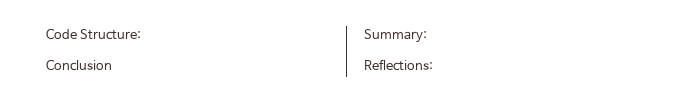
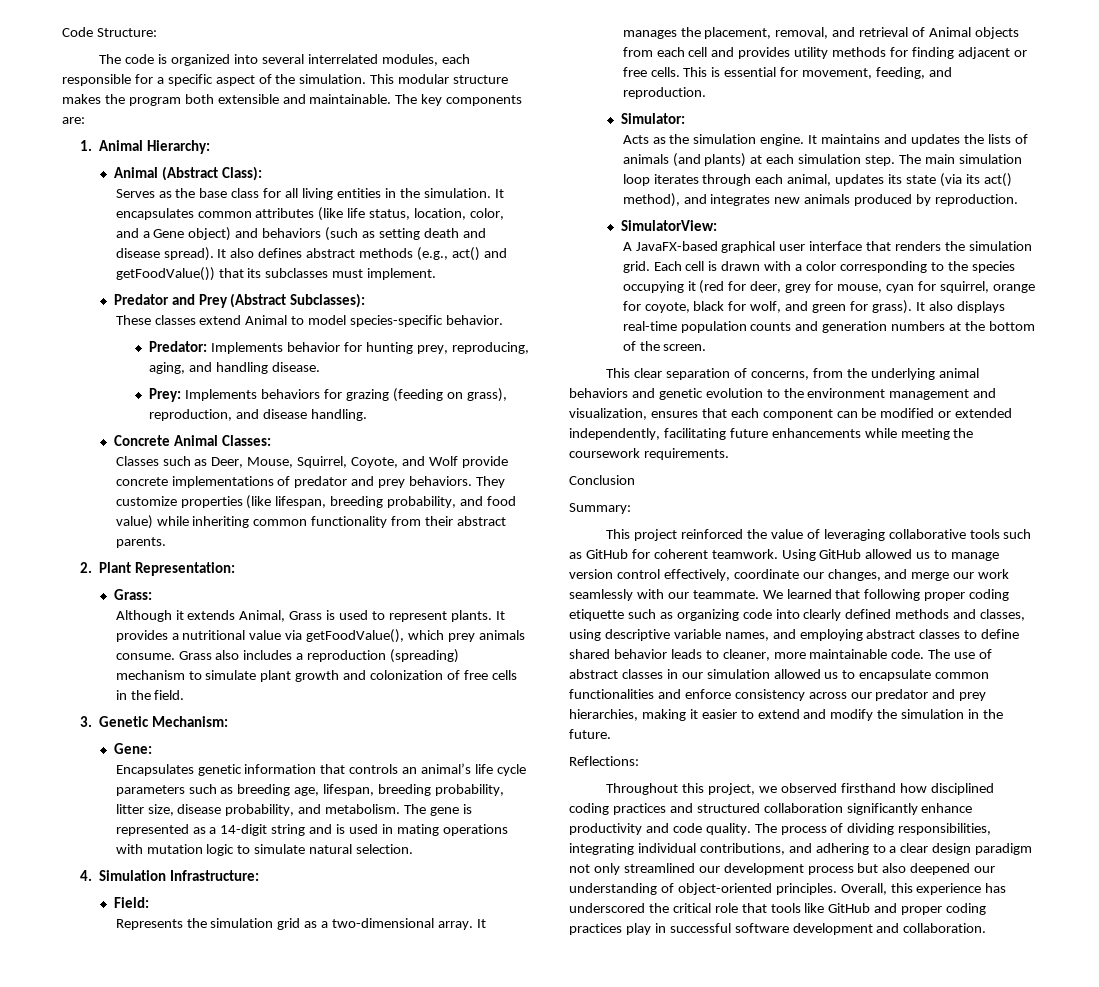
[46,59,112,71] [364,29,427,43] [364,59,433,71] Conclusion // Summary: // Reflections: -> [99,54,470,66] [62,74,509,86] [62,94,523,106] [62,117,85,124] [79,140,211,154] [113,166,262,181] [115,188,504,200] [115,207,505,221] [115,227,486,241] [115,247,507,261] [115,267,437,281] [113,293,366,308] [115,315,504,327] [149,341,529,354] [149,362,321,374] [149,388,507,402] [149,409,368,421] [113,435,271,446] [115,456,508,468] [115,476,506,488] [115,495,517,509] [115,515,507,529] [115,537,166,548] [79,562,236,576] [113,589,152,600] [115,610,505,622] [115,629,525,643] [115,649,460,663] [115,670,517,682] [115,690,185,700] [79,716,229,727] [113,743,152,754] [115,763,526,776] [115,784,505,796] [115,804,472,816] [115,824,508,836] [115,844,414,856] [79,870,260,881] [113,897,149,908] [115,918,486,930] [622,27,1019,39] [622,47,1027,59] [622,67,952,79] [622,87,706,99] [620,113,685,124] [622,134,1028,146] [622,153,1022,167] [622,173,1012,187] [622,193,1019,207] [620,220,717,231] [622,241,1032,253] [622,261,1015,273] [622,280,1035,294] [622,300,1005,314] [622,321,1035,333] [622,341,707,351] [606,368,979,380] [569,388,997,400] [569,408,1013,420] [569,428,974,440] [569,448,729,460] [569,475,635,485] [569,503,631,514] [606,529,1032,541] [569,549,1000,561] [569,569,1010,581] [569,589,1010,601] [569,609,1026,621] [569,629,1020,641] [569,649,993,661] [569,669,990,681] [569,689,987,701] [569,709,1004,721] [569,729,611,739] [569,756,639,766] [606,783,994,795] [569,803,973,815] [569,823,992,835] [569,843,1033,855] [569,863,996,875] [569,883,1007,895] [569,903,987,915] [569,923,987,935] The code is organized into several interrelated modules, each responsible for a specific aspect of the simulation. This modular structure makes the program both extensible and maintainable. The key components are: // 1. Animal Hierarchy: // Animal (Abstract Class): // Serves as the base class for all living entities in the simulation. It encapsulates common attributes (like life status, location, color, and a Gene object) and behaviors (such as setting death and disease spread). It also defines abstract methods (e.g., act() and getFoodValue()) that its subclasses must implement. // Predator and Prey (Abstract Subclasses): // These classes extend Animal to model species-specific behavior. // Predator: Implements behavior for hunting prey, reproducing, aging, and handling disease. // Prey: Implements behaviors for grazing (feeding on grass), reproduction, and disease handling. // Concrete Animal Classes: // Classes such as Deer, Mouse, Squirrel, Coyote, and Wolf provide concrete implementations of predator and prey behaviors. They customize properties (like lifespan, breeding probability, and food value) while inheriting common functionality from their abstract parents. // 2. Plant Representation: // Grass: // Although it extends Animal, Grass is used to represent plants. It provides a nutritional value via getFoodValue(), which prey animals consume. Grass also includes a reproduction (spreading) mechanism to simulate plant growth and colonization of free cells in the field. // 3. Genetic Mechanism: // Gene: // Encapsulates genetic information that controls an animal’s life cycle parameters such as breeding age, lifespan, breeding probability, litter size, disease probability, and metabolism. The gene is represented as a 14-digit string and is used in mating operations with mutation logic to simulate natural selection. // 4. Simulation Infrastructure: // Field: // Represents the simulation grid as a two-dimensional array. It manages the placement, removal, and retrieval of Animal objects from each cell and provides utility methods for finding adjacent or free cells. This is essential for movement, feeding, and reproduction. // Simulator: // Acts as the simulation engine. It maintains and updates the lists of animals (and plants) at each simulation step. The main simulation loop iterates through each animal, updates its state (via its act() method), and integrates new animals produced by reproduction. // SimulatorView: // A JavaFX-based graphical user interface that renders the simulation grid. Each cell is drawn with a color corresponding to the species occupying it (red for deer, grey for mouse, cyan for squirrel, orange for coyote, black for wolf, and green for grass). It also displays real-time population counts and generation numbers at the bottom of the screen. // This clear separation of concerns, from the underlying animal behaviors and genetic evolution to the environment management and visualization, ensures that each component can be modified or extended independently, facilitating future enhancements while meeting the coursework requirements. // Conclusion // Summary: // This project reinforced the value of leveraging collaborative tools such as GitHub for coherent teamwork. Using GitHub allowed us to manage version control effectively, coordinate our changes, and merge our work seamlessly with our teammate. We learned that following proper coding etiquette such as organizing code into clearly defined methods and classes, using descriptive variable names, and employing abstract classes to define shared behavior leads to cleaner, more maintainable code. The use of abstract classes in our simulation allowed us to encapsulate common functionalities and enforce consistency across our predator and prey hierarchies, making it easier to extend and modify the simulation in the future. // Reflections: // Throughout this project, we observed firsthand how disciplined coding practices and structured collaboration significantly enhance productivity and code quality. The process of dividing responsibilities, integrating individual contributions, and adhering to a clear design paradigm not only streamlined our development process but also deepened our understanding of object-oriented principles. Overall, this experience has underscored the critical role that tools like GitHub and proper coding practices play in successful software development and collaboration.

